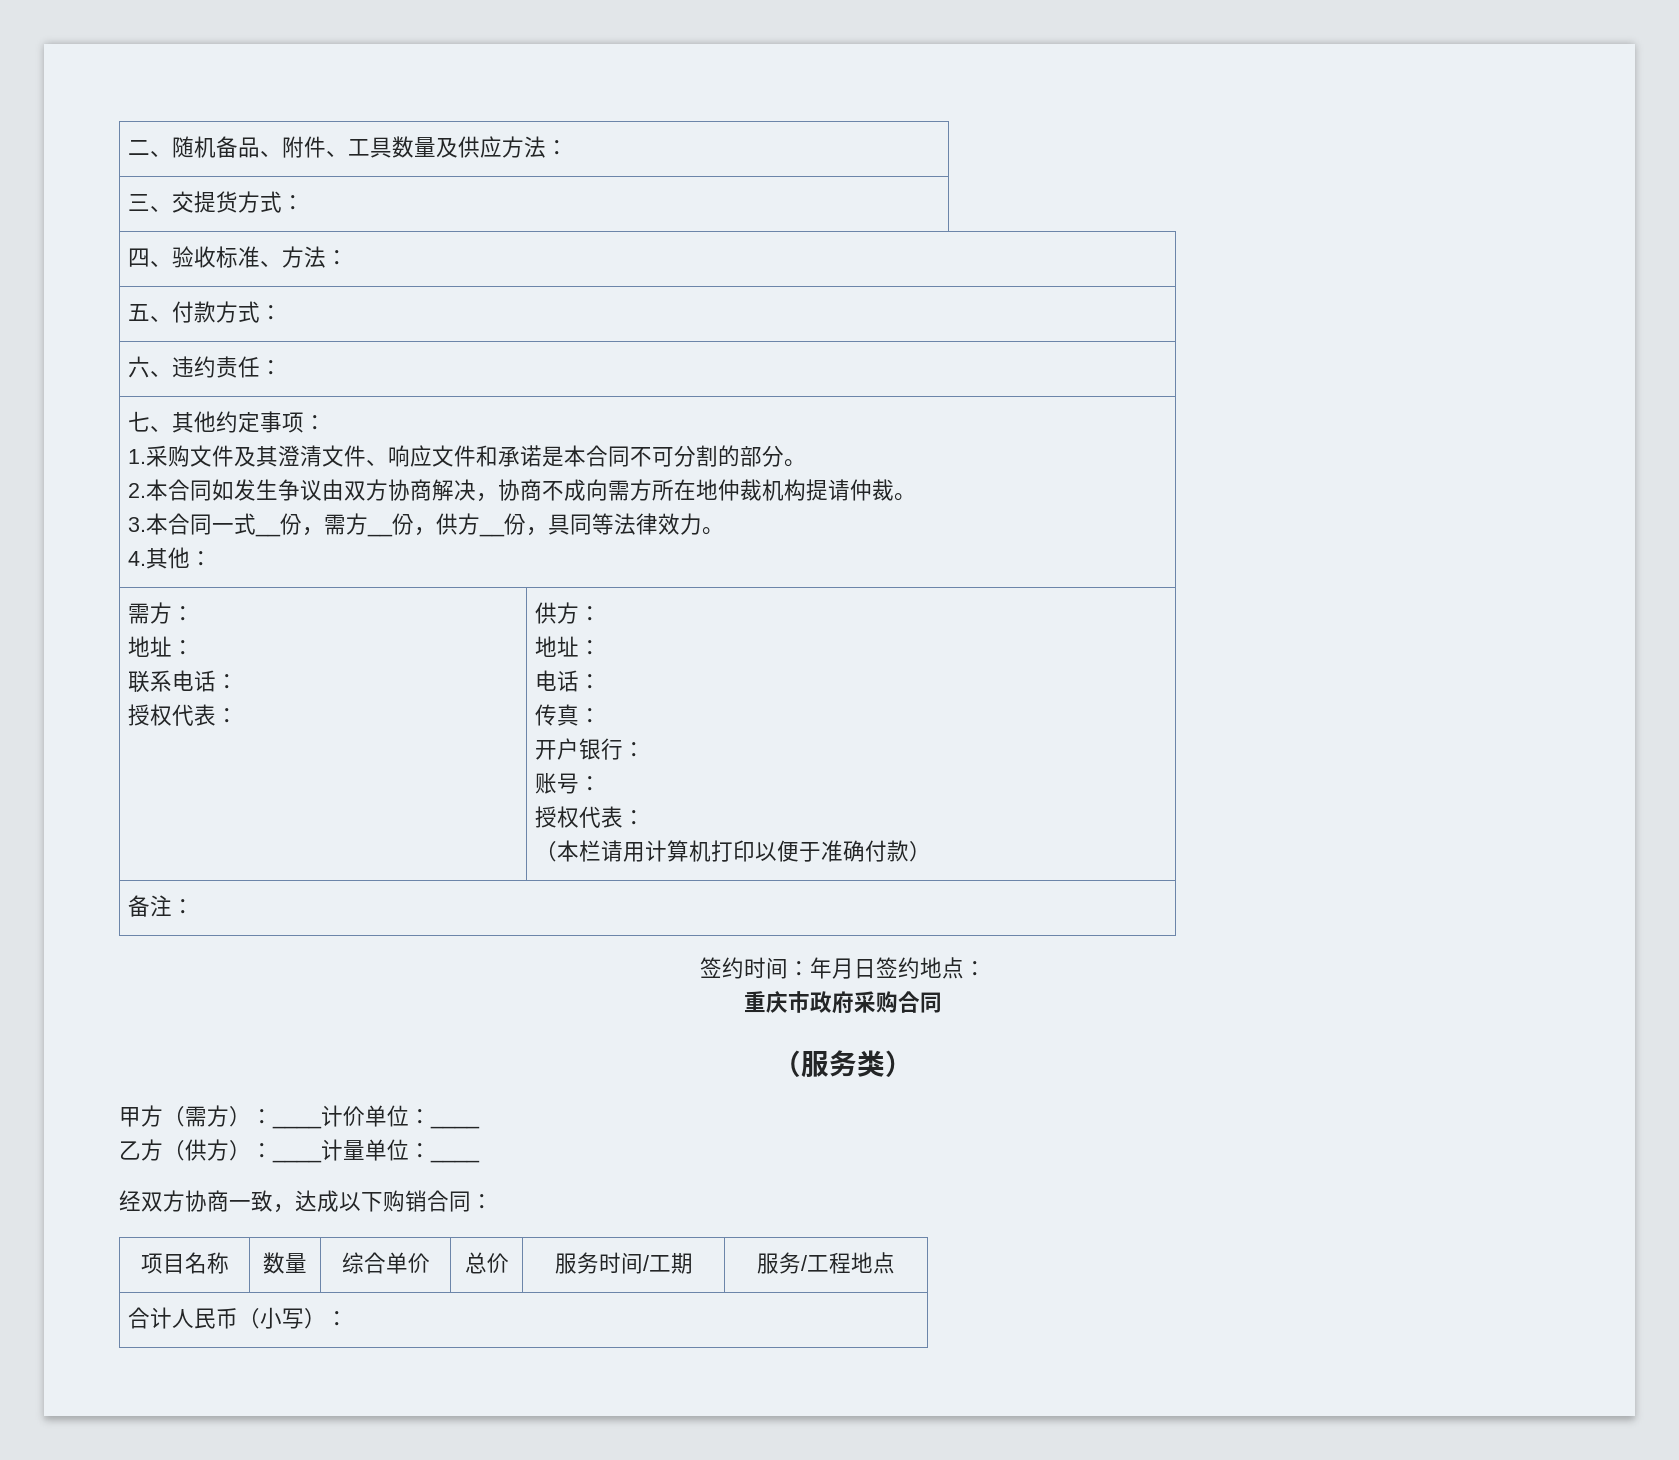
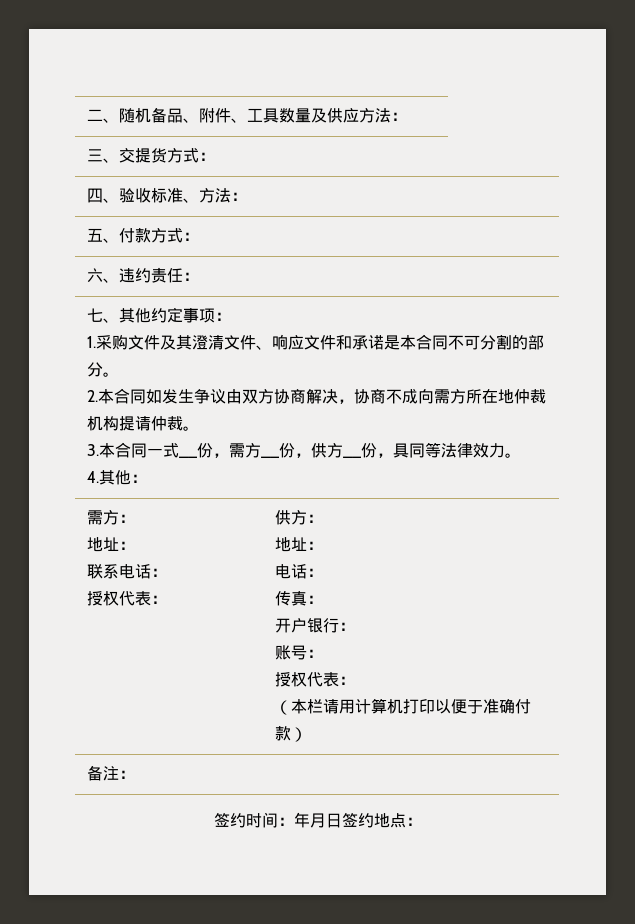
[744,991,942,1014] [773,1050,913,1078] [119,1105,273,1127] [272,1105,431,1129] [430,1124,480,1129] [119,1139,273,1161] [272,1139,431,1163] [430,1158,480,1163] [119,1190,493,1213] [140,1252,229,1274] [263,1252,307,1274] [341,1252,430,1274] [464,1252,509,1274] [554,1252,693,1274] [757,1252,895,1274] [128,1307,349,1329] // 重庆市政府采购合同 // （服务类） // 甲方（需方）：____计价单位：____ // 乙方（供方）：____计量单位：____ // 经双方协商一致，达成以下购销合同： // 项目名称 | 数量 | 综合单价 | 总价 | 服务时间/工期 | 服务/工程地点 // 合计人民币（小写）： -> (422, 821) none

